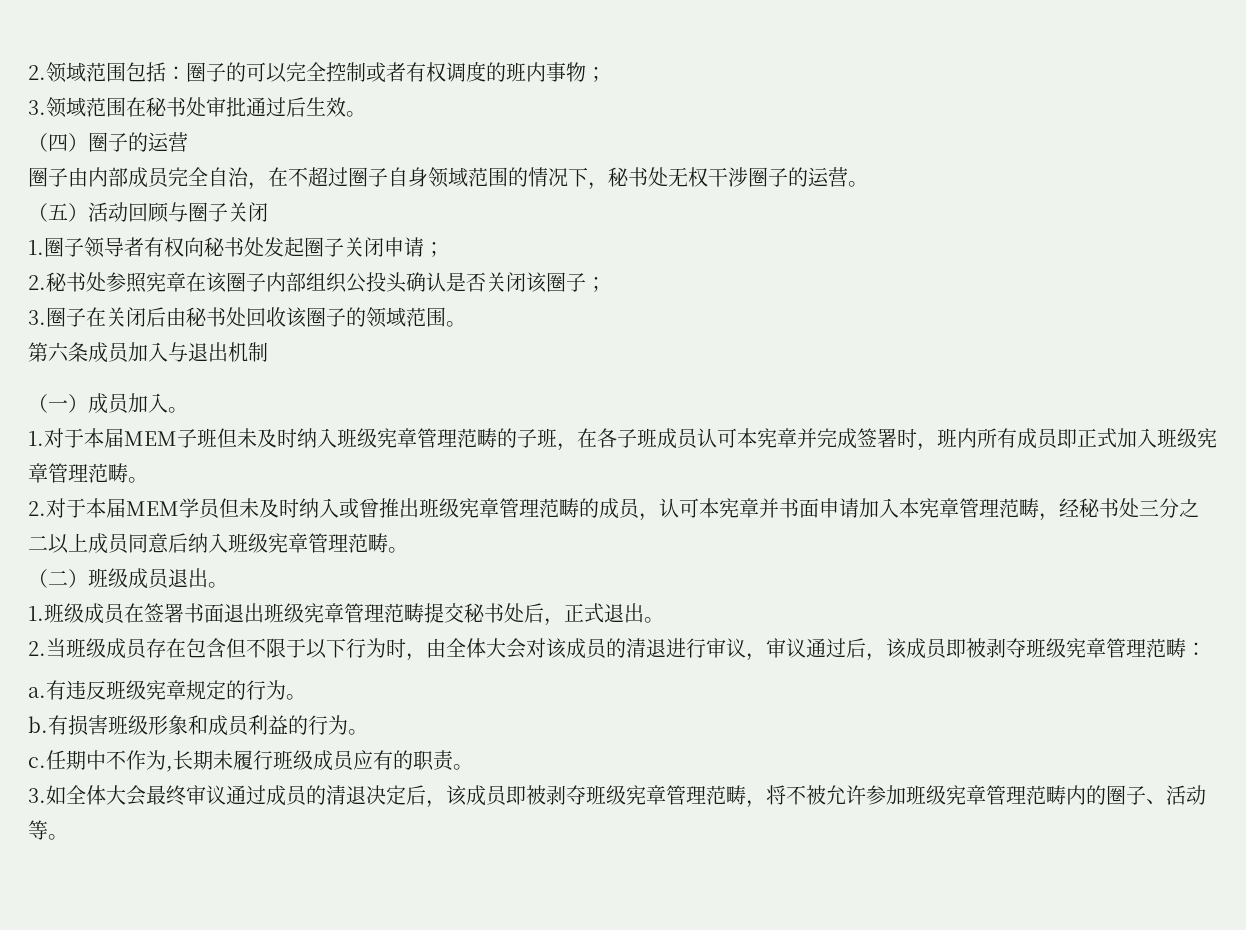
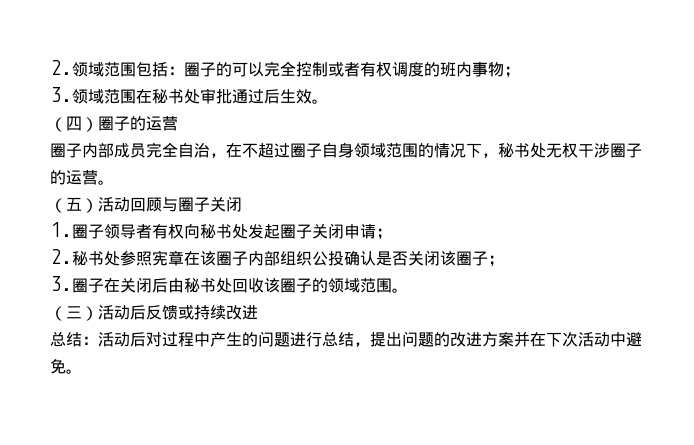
[68,167,88,187] 由 -> (82, 150) none
[386,272,407,293] 头 -> (344, 258) none
[28,342,268,363] [28,393,188,414] [28,428,1217,451] [28,463,148,483] [28,498,1199,521] [28,533,408,554] [28,568,228,589] [28,603,664,626] [28,638,1206,661] [28,680,306,700] [28,715,368,736] [28,750,473,772] [28,785,1206,808] [28,820,48,840] 第六条成员加入与退出机制 // （一）成员加入。 // 1.对于本届MEM子班但未及时纳入班级宪章管理范畴的子班，在各子班成员认可本宪章并完成签署时，班内所有成员即正式加入班级宪章管理范畴。 // 2.对于本届MEM学员但未及时纳入或曾推出班级宪章管理范畴的成员，认可本宪章并书面申请加入本宪章管理范畴，经秘书处三分之二以上成员同意后纳入班级宪章管理范畴。 // （二）班级成员退出。 // 1.班级成员在签署书面退出班级宪章管理范畴提交秘书处后，正式退出。 // 2.当班级成员存在包含但不限于以下行为时，由全体大会对该成员的清退进行审议，审议通过后，该成员即被剥夺班级宪章管理范畴： // a.有违反班级宪章规定的行为。 // b.有损害班级形象和成员利益的行为。 // c.任期中不作为,长期未履行班级成员应有的职责。 // 3.如全体大会最终审议通过成员的清退决定后，该成员即被剥夺班级宪章管理范畴，将不被允许参加班级宪章管理范畴内的圈子、活动等 -> [50,305,258,321] [50,331,642,347] [50,359,66,374] （三）活动后反馈或持续改进 // 总结：活动后对过程中产生的问题进行总结，提出问题的改进方案并在下次活动中避免

